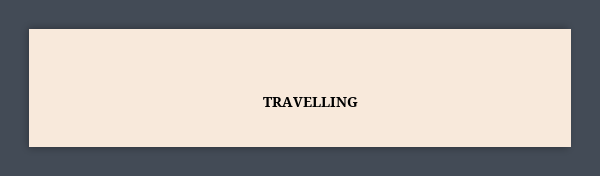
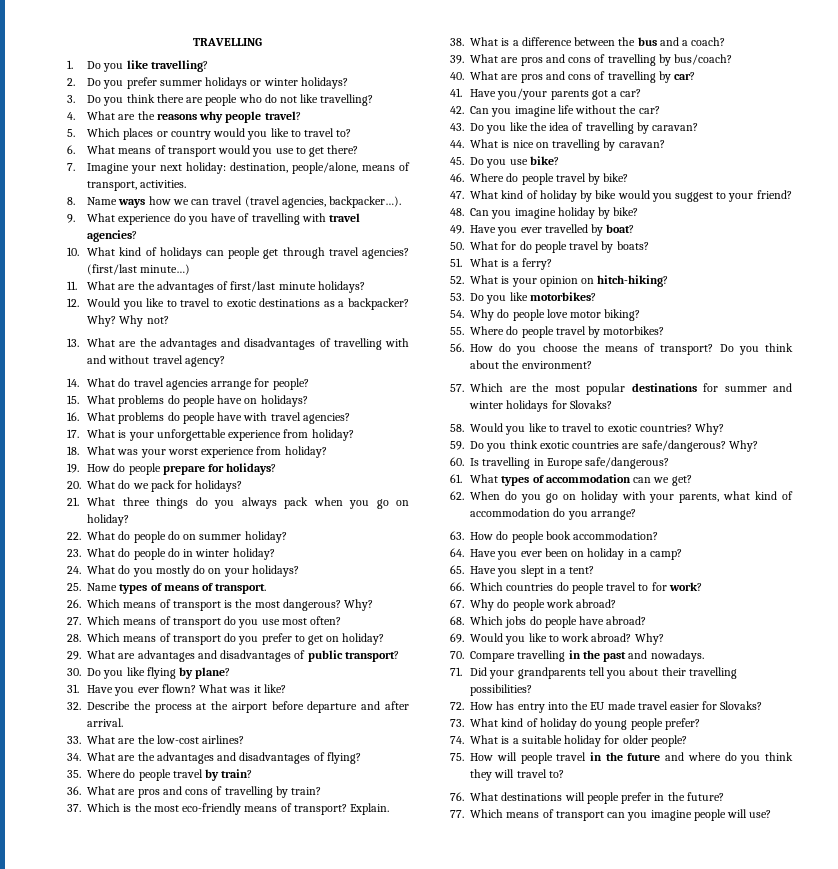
(358, 102) none -> [66,60,208,72] [66,77,348,89] [66,94,374,106] [66,111,301,123] [66,128,352,140] [66,145,359,157] [66,162,410,174] [87,180,187,191] [66,196,402,208] [66,213,361,225] [87,230,138,242] [66,247,409,259] [87,264,191,275] [66,281,365,293] [66,298,409,310] [87,315,169,327] [66,338,409,350] [87,355,225,367] [66,378,309,390] [66,395,308,407] [66,412,350,424] [66,429,354,441] [66,446,327,458] [66,463,277,475] [66,480,243,492] [66,497,409,509] [87,514,130,526] [66,531,287,543] [66,548,275,560] [66,565,299,577] [66,583,267,594] [66,599,374,611] [66,616,342,628] [66,633,385,645] [66,650,399,662] [66,667,231,679] [66,684,286,696] [66,701,410,713] [87,718,124,727] [66,735,245,744] [66,752,361,764] [66,769,253,781] [66,786,322,798] [66,803,390,815] [449,37,726,46] [449,54,733,66] [449,71,696,83] [449,88,642,100] [449,105,660,117] [449,122,699,134] [449,139,665,151] [449,156,559,168] [449,173,629,185] [449,190,792,202] [449,207,639,219] [449,224,635,236] [449,241,649,253] [449,258,552,270] [449,275,669,287] [449,292,596,304] [449,309,641,321] [449,326,665,338] [449,343,793,355] [470,360,592,369] [449,383,792,395] [469,400,612,412] [449,423,725,435] [449,440,758,452] [449,457,670,469] [449,474,692,486] [449,491,793,503] [470,508,636,520] [449,531,659,543] [449,548,683,560] [449,565,595,577] [449,582,702,594] [449,599,617,611] [449,616,647,628] [449,633,664,645] [449,650,704,662] [449,667,737,679] [470,684,533,696] [449,701,763,713] [449,718,700,730] [449,735,687,747] [449,752,793,764] [470,769,564,781] [449,792,724,804] [449,809,772,821] // 1. Do you like travelling? // 2. Do you prefer summer holidays or winter holidays? // 3. Do you think there are people who do not like travelling? // 4. What are the reasons why people travel? // 5. Which places or country would you like to travel to? // 6. What means of transport would you use to get there? // 7. Imagine your next holiday: destination, people/alone, means of transport, activities. // 8. Name ways how we can travel (travel agencies, backpacker…). // 9. What experience do you have of travelling with travel agencies? // 10. What kind of holidays can people get through travel agencies? (first/last minute…) // 11. What are the advantages of first/last minute holidays? // 12. Would you like to travel to exotic destinations as a backpacker? Why? Why not? // 13. What are the advantages and disadvantages of travelling with and without travel agency? // 14. What do travel agencies arrange for people? // 15. What problems do people have on holidays? // 16. What problems do people have with travel agencies? // 17. What is your unforgettable experience from holiday? // 18. What was your worst experience from holiday? // 19. How do people prepare for holidays? // 20. What do we pack for holidays? // 21. What three things do you always pack when you go on holiday? // 22. What do people do on summer holiday? // 23. What do people do in winter holiday? // 24. What do you mostly do on your holidays? // 25. Name types of means of transport. // 26. Which means of transport is the most dangerous? Why? // 27. Which means of transport do you use most often? // 28. Which means of transport do you prefer to get on holiday? // 29. What are advantages and disadvantages of public transport? // 30. Do you like flying by plane? // 31. Have you ever flown? What was it like? // 32. Describe the process at the airport before departure and after arrival. // 33. What are the low-cost airlines? // 34. What are the advantages and disadvantages of flying? // 35. Where do people travel by train? // 36. What are pros and cons of travelling by train? // 37. Which is the most eco-friendly means of transport? Explain. // 38. What is a difference between the bus and a coach? // 39. What are pros and cons of travelling by bus/coach? // 40. What are pros and cons of travelling by car? // 41. Have you/your parents got a car? // 42. Can you imagine life without the car? // 43. Do you like the idea of travelling by caravan? // 44. What is nice on travelling by caravan? // 45. Do you use bike? // 46. Where do people travel by bike? // 47. What kind of holiday by bike would you suggest to your friend? // 48. Can you imagine holiday by bike? // 49. Have you ever travelled by boat? // 50. What for do people travel by boats? // 51. What is a ferry? // 52. What is your opinion on hitch-hiking? // 53. Do you like motorbikes? // 54. Why do people love motor biking? // 55. Where do people travel by motorbikes? // 56. How do you choose the means of transport? Do you think about the environment? // 57. Which are the most popular destinations for summer and winter holidays for Slovaks? // 58. Would you like to travel to exotic countries? Why? // 59. Do you think exotic countries are safe/dangerous? Why? // 60. Is travelling in Europe safe/dangerous? // 61. What types of accommodation can we get? // 62. When do you go on holiday with your parents, what kind of accommodation do you arrange? // 63. How do people book accommodation? // 64. Have you ever been on holiday in a camp? // 65. Have you slept in a tent? // 66. Which countries do people travel to for work? // 67. Why do people work abroad? // 68. Which jobs do people have abroad? // 69. Would you like to work abroad? Why? // 70. Compare travelling in the past and nowadays. // 71. Did your grandparents tell you about their travelling possibilities? // 72. How has entry into the EU made travel easier for Slovaks? // 73. What kind of holiday do young people prefer? // 74. What is a suitable holiday for older people? // 75. How will people travel in the future and where do you think they will travel to? // 76. What destinations will people prefer in the future? // 77. Which means of transport can you imagine people will use?

